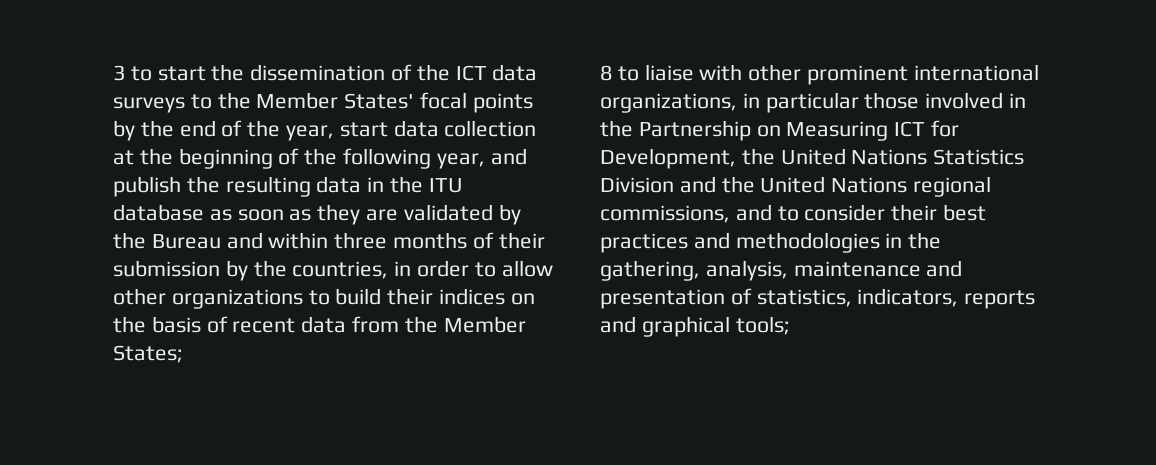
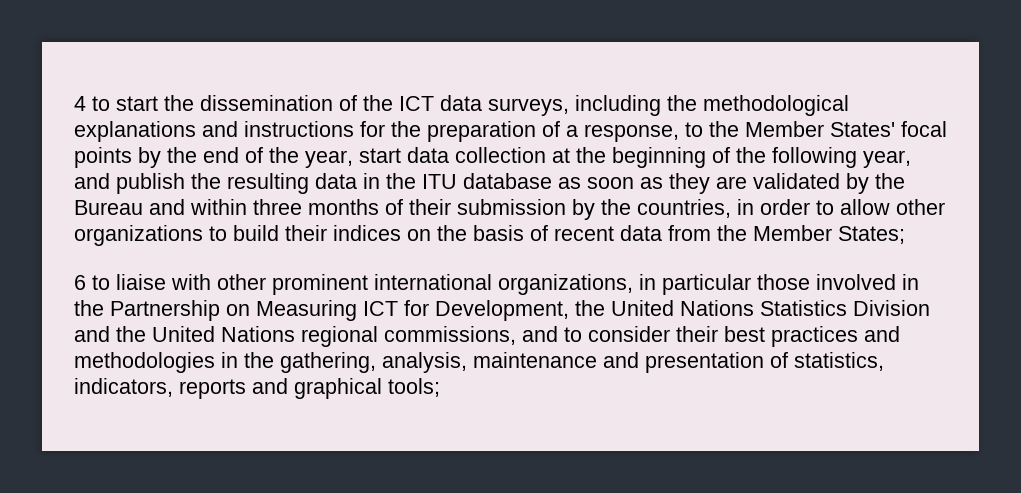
[113,65,125,81] 3 -> [74,96,86,111] 4
[113,97,185,113] surveys -> [488,95,849,116] [74,121,679,142] surveys, including the methodological explanations and instructions for the preparation of a response,
[600,65,612,81] 8 -> [74,275,86,290] 6

